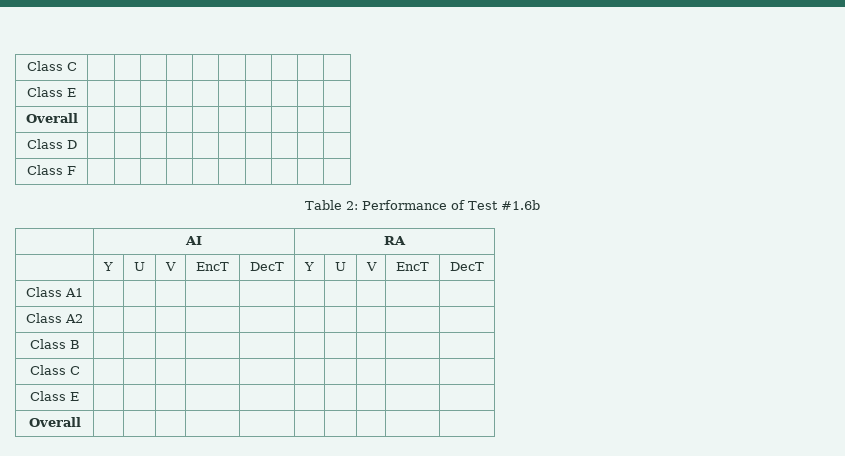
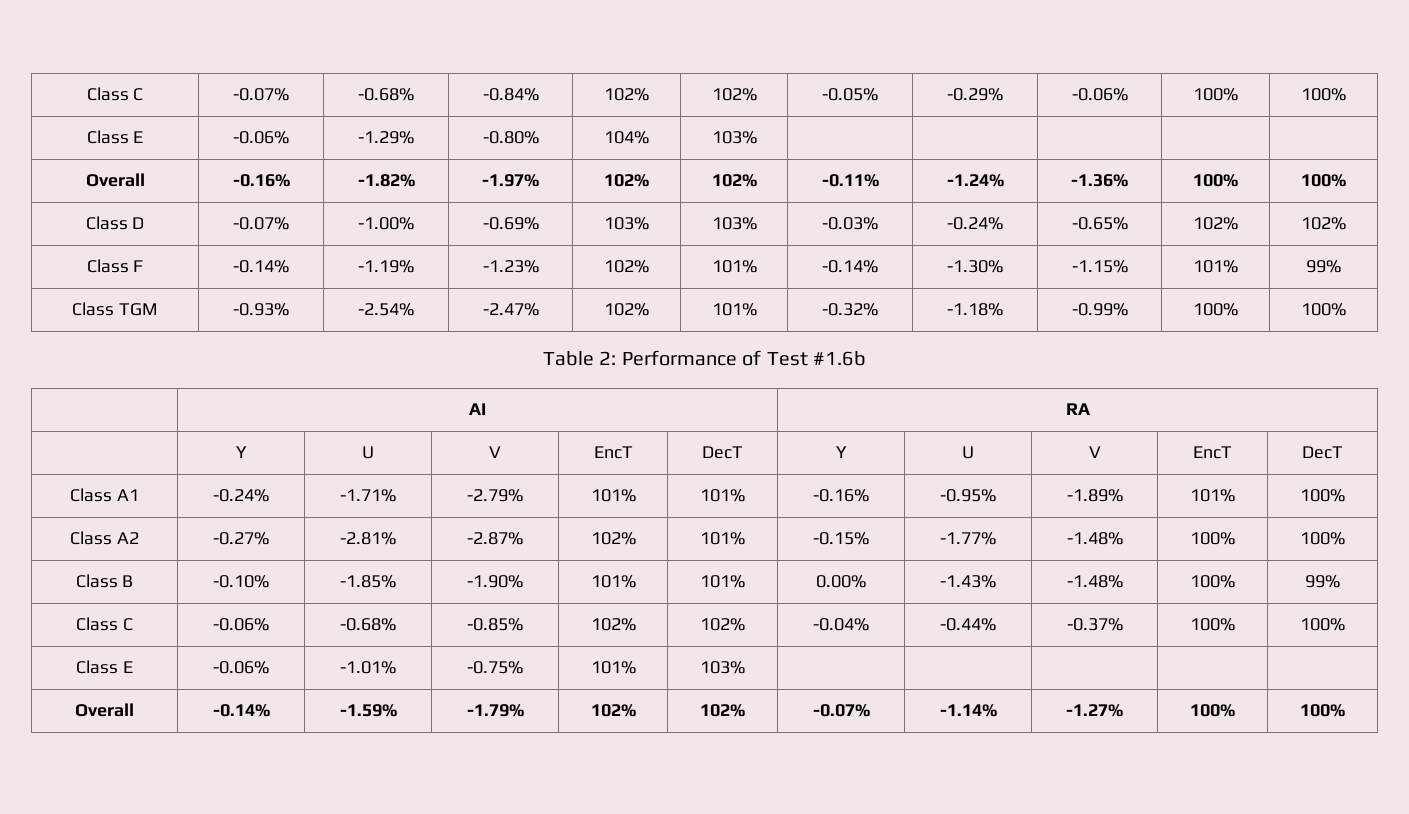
[26,61,77,71] [27,87,76,97] [25,113,78,123] [26,139,77,149] [27,165,76,175] Class C | | | | | | | | | | // Class E | | | | | | | | | | // Overall | | | | | | | | | | // Class D | | | | | | | | | | // Class F | | | | | | | | | | -> [86,87,144,101] [233,88,289,101] [358,88,414,101] [482,88,539,101] [604,88,649,101] [711,88,757,101] [822,88,878,101] [947,88,1003,101] [1071,88,1128,101] [1193,88,1238,101] [1301,88,1346,101] [86,130,144,144] [233,131,289,144] [358,131,414,144] [482,131,539,144] [604,131,649,144] [711,131,757,144] [85,173,145,187] [232,174,290,187] [357,174,415,187] [482,174,539,187] [604,174,649,187] [711,174,757,187] [821,174,879,187] [946,174,1004,187] [1071,174,1128,187] [1193,174,1238,187] [1301,174,1346,187] [85,216,145,230] [233,217,289,230] [358,217,414,230] [482,217,539,230] [604,217,649,230] [711,217,757,230] [822,217,878,230] [947,217,1003,230] [1071,217,1128,230] [1193,217,1238,230] [1301,217,1346,230] [86,259,144,273] [233,260,289,273] [358,260,414,273] [482,260,539,273] [604,260,649,273] [711,260,757,273] [822,260,878,273] [947,260,1003,273] [1071,260,1128,273] [1193,260,1238,273] [1306,260,1341,273] [72,302,158,316] [233,303,289,316] [358,303,414,316] [482,303,539,316] [604,303,649,316] [711,303,757,316] [822,303,878,316] [947,303,1003,316] [1071,303,1128,316] [1193,303,1238,316] [1301,303,1346,316] Class C | -0.07% | -0.68% | -0.84% | 102% | 102% | -0.05% | -0.29% | -0.06% | 100% | 100% // Class E | -0.06% | -1.29% | -0.80% | 104% | 103% | | | | | // Overall | -0.16% | -1.82% | -1.97% | 102% | 102% | -0.11% | -1.24% | -1.36% | 100% | 100% // Class D | -0.07% | -1.00% | -0.69% | 103% | 103% | -0.03% | -0.24% | -0.65% | 102% | 102% // Class F | -0.14% | -1.19% | -1.23% | 102% | 101% | -0.14% | -1.30% | -1.15% | 101% | 99% // Class TGM | -0.93% | -2.54% | -2.47% | 102% | 101% | -0.32% | -1.18% | -0.99% | 100% | 100%
[26,313,83,323] [29,339,80,349] [29,365,80,375] [30,391,79,401] [28,417,81,427] | | | | | | | | | // Class A2 | | | | | | | | | | // Class B | | | | | | | | | | // Class C | | | | | | | | | | // Class E | | | | | | | | | | // Overall | | | | | | | | | | -> [213,489,269,502] [340,489,396,502] [467,489,523,502] [590,489,636,502] [700,489,745,502] [813,489,869,502] [940,489,996,502] [1066,489,1123,502] [1190,489,1235,502] [1300,489,1345,502] [70,531,139,545] [213,532,269,545] [340,532,396,545] [467,532,523,545] [590,532,636,545] [700,532,745,545] [813,532,869,545] [940,532,996,545] [1066,532,1123,545] [1190,532,1235,545] [1300,532,1345,545] [75,574,134,588] [213,575,269,588] [340,575,396,588] [467,575,523,588] [590,575,636,588] [700,575,745,588] [816,575,866,588] [940,575,996,588] [1066,575,1123,588] [1190,575,1235,588] [1305,575,1340,588] [76,617,133,631] [213,618,269,631] [340,618,396,631] [467,618,523,631] [590,618,636,631] [700,618,745,631] [813,618,869,631] [940,618,996,631] [1066,618,1123,631] [1190,618,1235,631] [1300,618,1345,631] [76,660,133,674] [213,661,269,674] [340,661,396,674] [467,661,523,674] [590,661,636,674] [700,661,745,674] [75,703,134,717] [212,704,270,717] [339,704,397,717] [466,704,524,717] [590,704,636,717] [700,704,745,717] [812,704,870,717] [939,704,997,717] [1066,704,1123,717] [1190,704,1235,717] [1300,704,1345,717] -0.24% | -1.71% | -2.79% | 101% | 101% | -0.16% | -0.95% | -1.89% | 101% | 100% // Class A2 | -0.27% | -2.81% | -2.87% | 102% | 101% | -0.15% | -1.77% | -1.48% | 100% | 100% // Class B | -0.10% | -1.85% | -1.90% | 101% | 101% | 0.00% | -1.43% | -1.48% | 100% | 99% // Class C | -0.06% | -0.68% | -0.85% | 102% | 102% | -0.04% | -0.44% | -0.37% | 100% | 100% // Class E | -0.06% | -1.01% | -0.75% | 101% | 103% | | | | | // Overall | -0.14% | -1.59% | -1.79% | 102% | 102% | -0.07% | -1.14% | -1.27% | 100% | 100%

